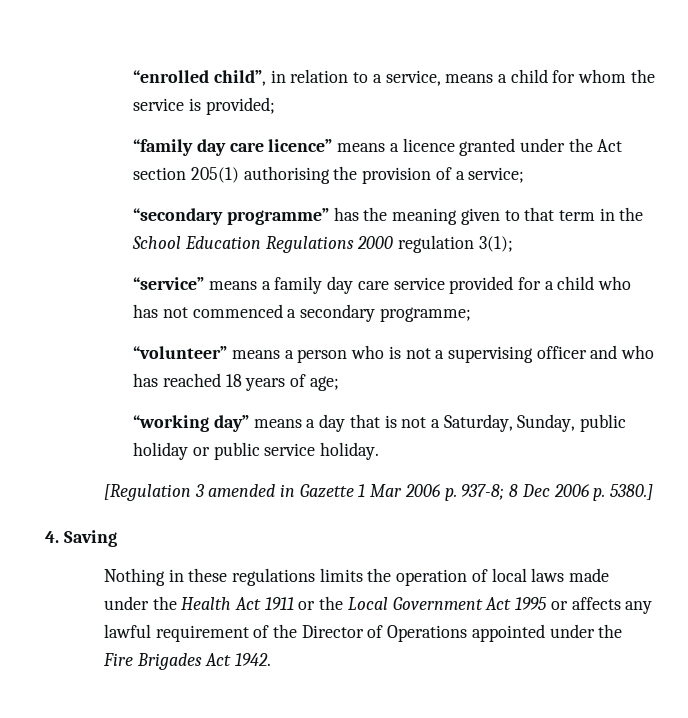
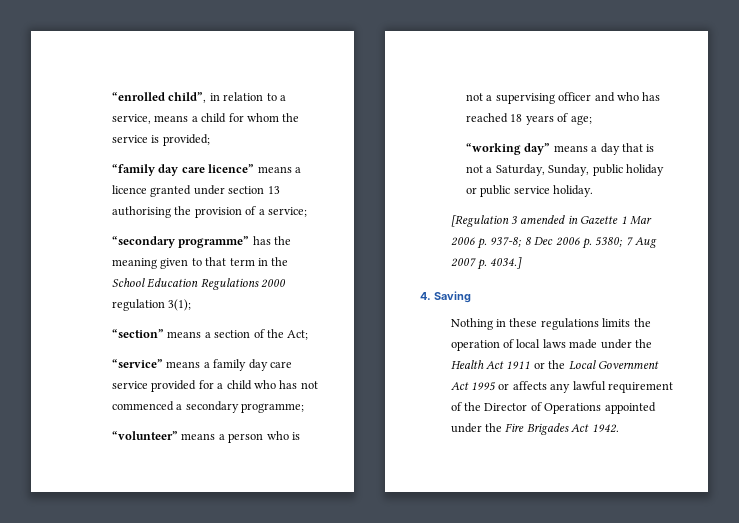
[568,138,623,152] [133,167,239,183] the Act section 205(1) -> [228,186,280,194] section 13
(513, 244) none -> [112,329,309,340] // “section” means a section of the Act;
[609,484,653,500] 5380.] -> [595,237,658,248] [450,257,523,270] 5380; 7 Aug 2007 p. 4034.]

